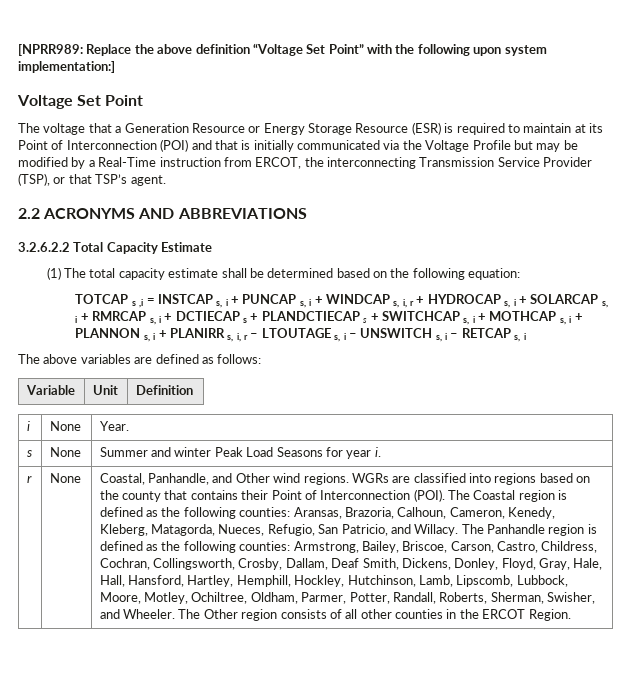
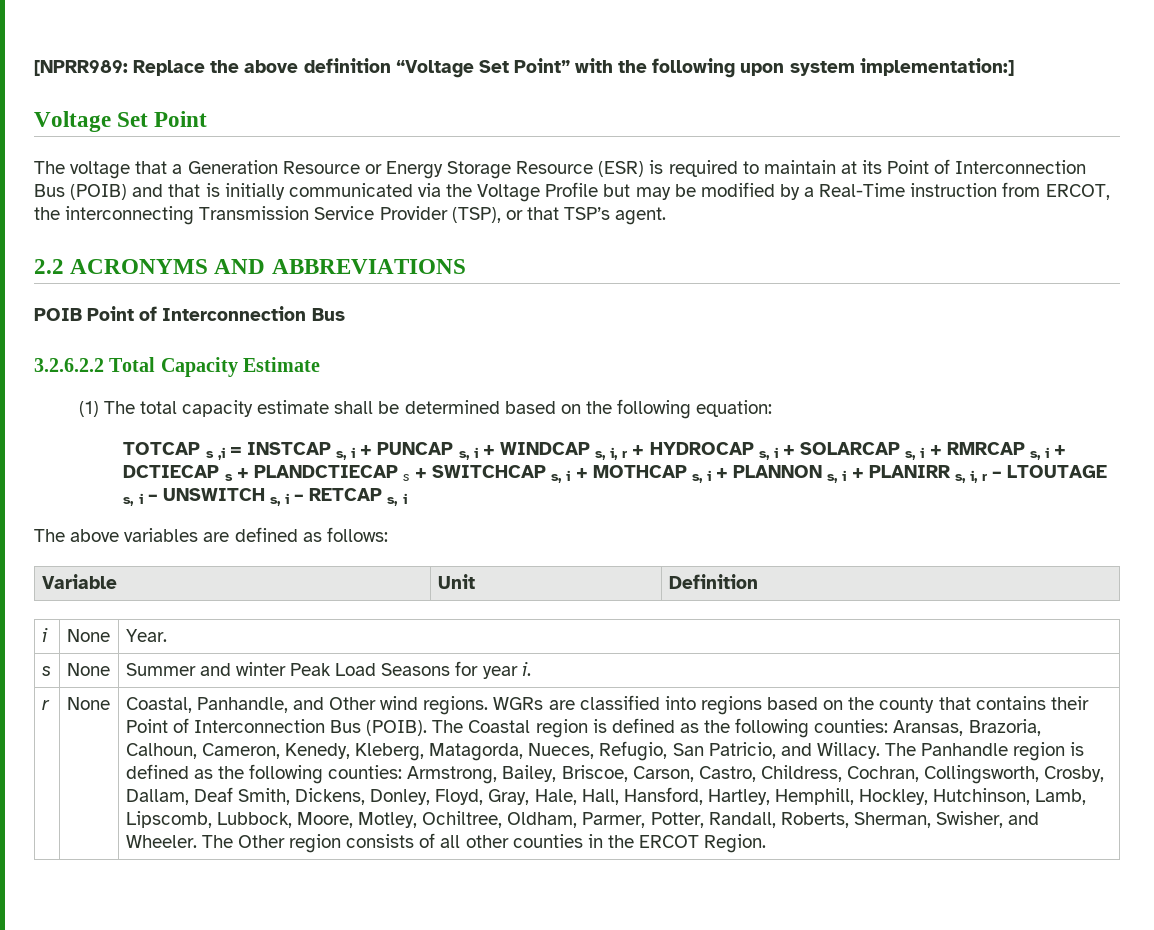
[160,139,189,152] (POI) -> [34,184,128,200] Bus (POIB)
(307, 213) none -> [34,306,345,321] // POIB Point of Interconnection Bus
[413,489,445,502] (POI). -> [330,720,428,736] Bus (POIB).

